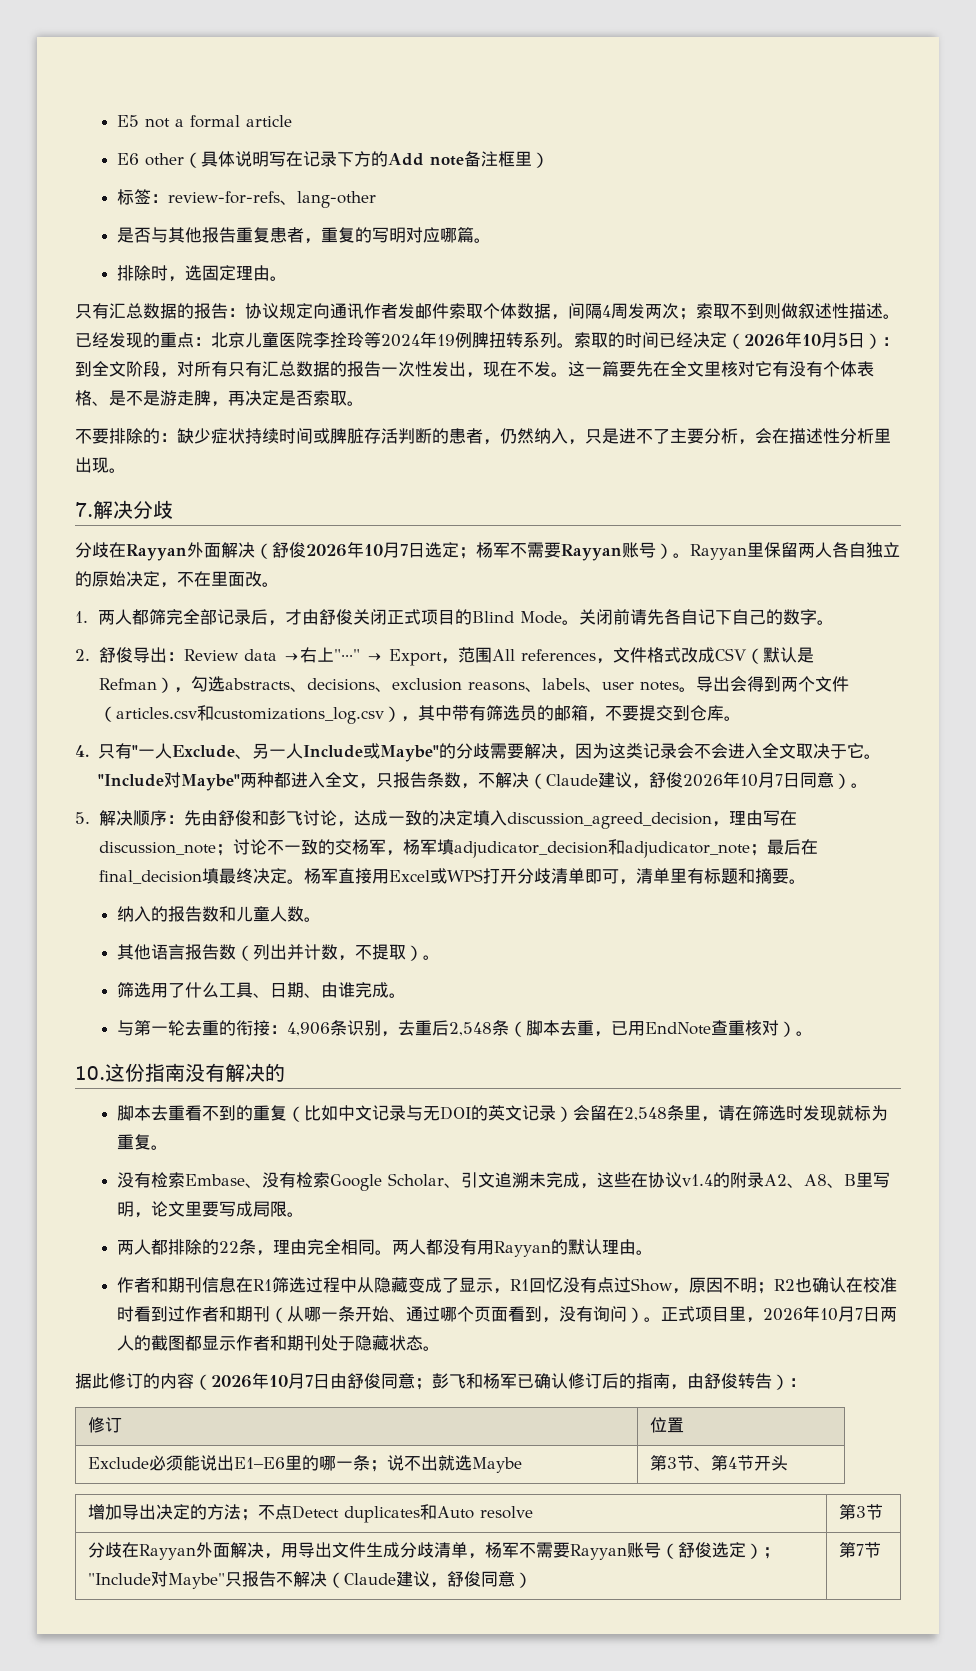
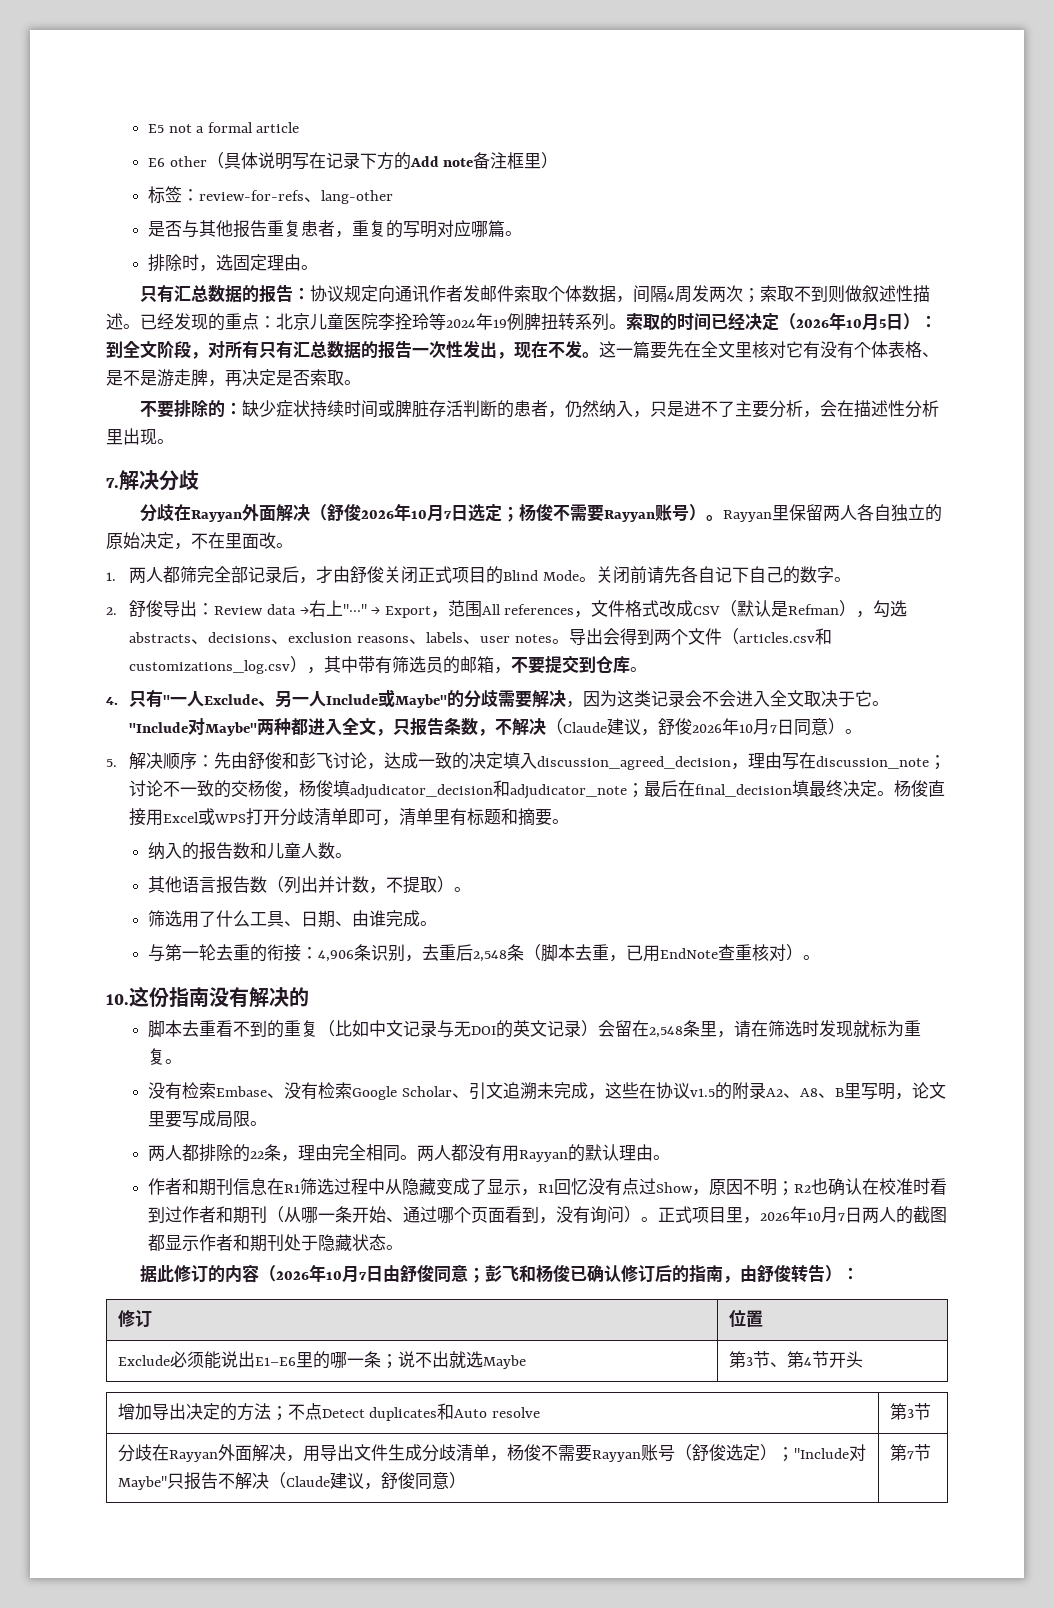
[493,542,510,558] 军 -> [536,504,554,522] 俊
[368,839,437,856] 军，杨军 -> [265,780,334,798] 俊，杨俊
[320,868,338,884] 军 -> [911,780,929,797] 俊
[682,1174,714,1186] v1.4 -> [689,1088,715,1097] v1.5
[500,1373,517,1389] 军 -> [553,1265,571,1283] 俊
[502,1542,520,1558] 军 -> [523,1444,541,1461] 俊

